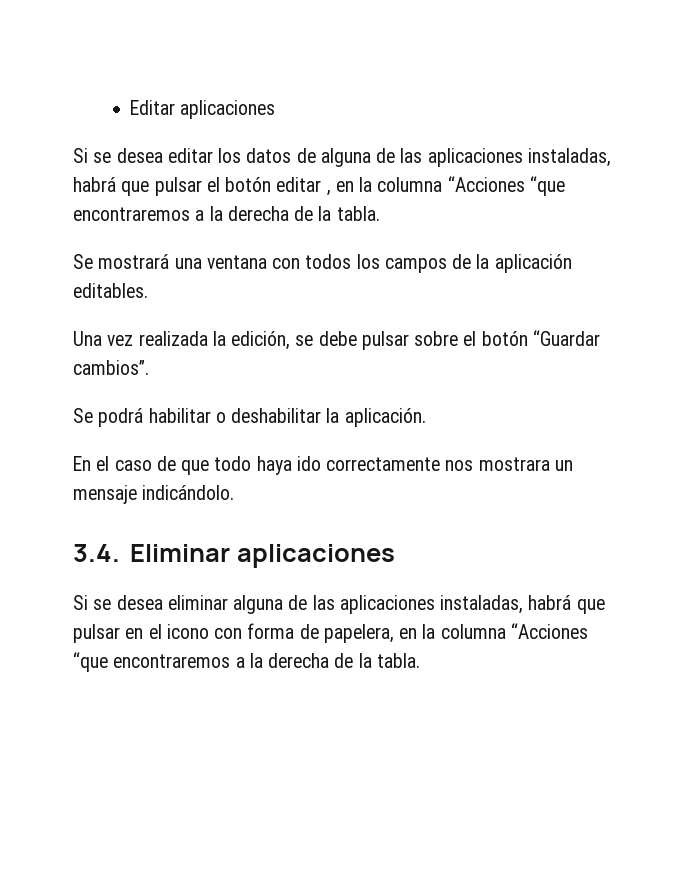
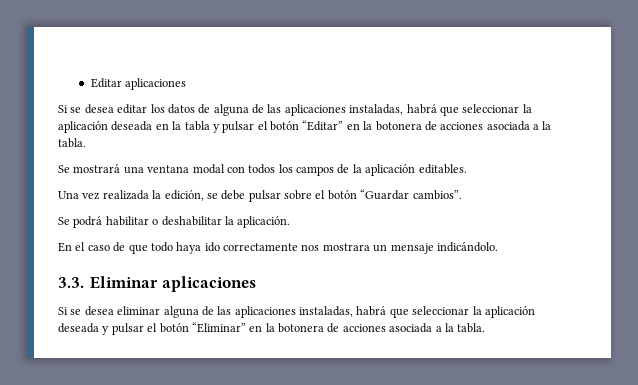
[154,176,565,196] [73,206,314,221] pulsar el botón editar , en la columna “Acciones “que encontraremos a la derecha de -> [462,104,532,113] [58,120,539,133] seleccionar la aplicación deseada en la tabla y pulsar el botón “Editar” en la botonera de acciones asociada a
(267, 262) none -> [192,164,225,174] modal
[73,544,120,562] 3.4. -> [58,277,84,288] 3.3.
[73,623,588,643] [73,652,354,672] pulsar en el icono con forma de papelera, en la columna “Acciones “que encontraremos a la derecha de -> [412,306,535,318] [58,322,442,335] seleccionar la aplicación deseada y pulsar el botón “Eliminar” en la botonera de acciones asociada a

